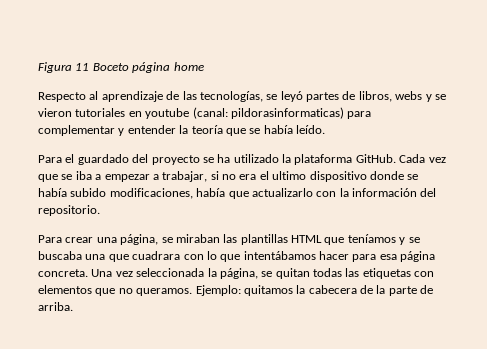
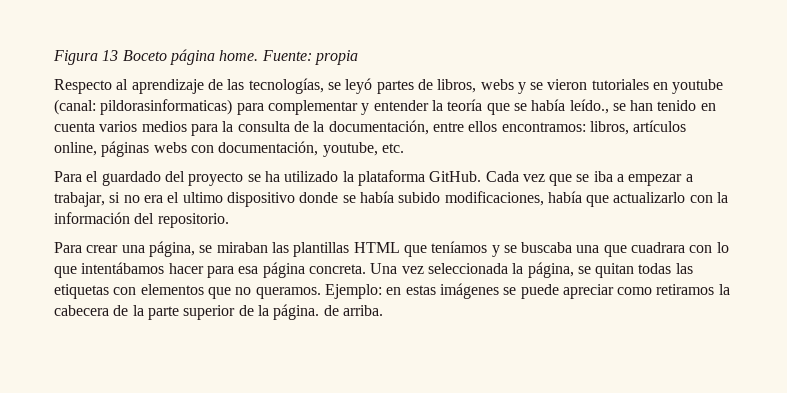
[75,63,90,71] 11 -> [102,50,119,61] 13
[173,62,204,71] home -> [219,50,358,65] home. Fuente: propia
[296,125,325,134] leído. -> [569,99,716,114] [54,120,687,136] [54,141,404,157] leído., se han tenido en cuenta varios medios para la consulta de la documentación, entre ellos encontramos: libros, artículos online, páginas webs con documentación, youtube, etc.
[243,285,293,296] quitamos -> [386,283,715,299] en estas imágenes se puede apreciar como retiramos
(417, 291) none -> [183,304,320,320] superior de la página.

